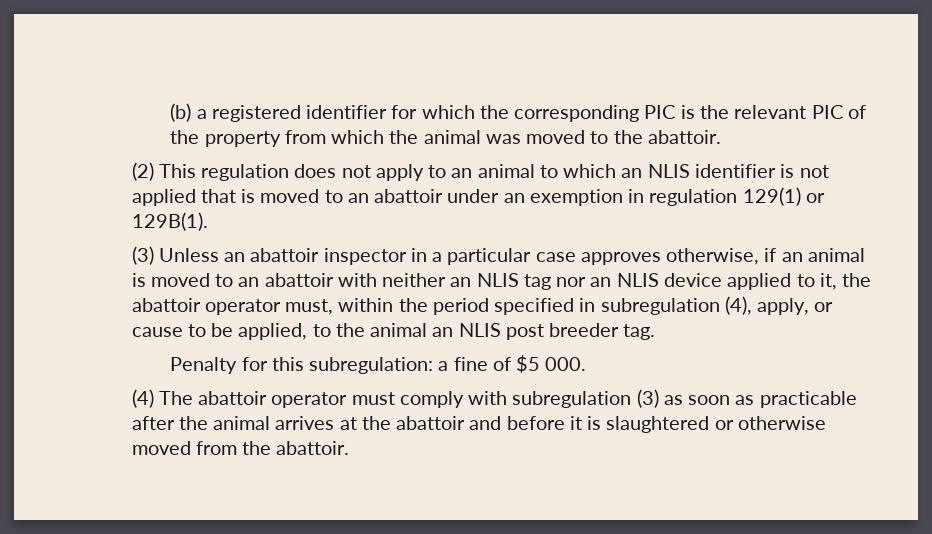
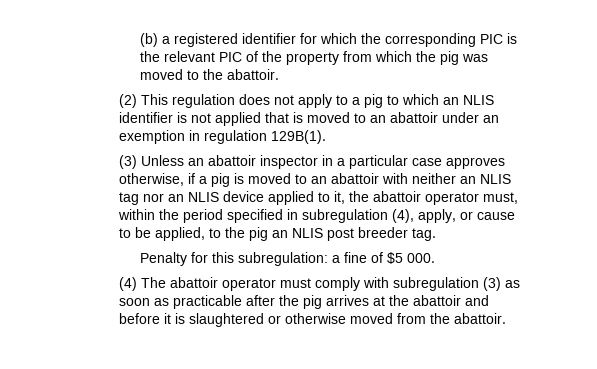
[423,130,481,144] animal -> [439,51,459,65] pig
[451,164,535,178] an animal -> [351,94,383,108] a pig
[742,187,826,206] 129(1) or -> (267, 137) none
[781,248,866,262] an animal -> [198,173,230,187] a pig
[370,323,428,337] animal -> [248,227,268,241] pig
[213,416,271,430] animal -> [302,295,322,309] pig

